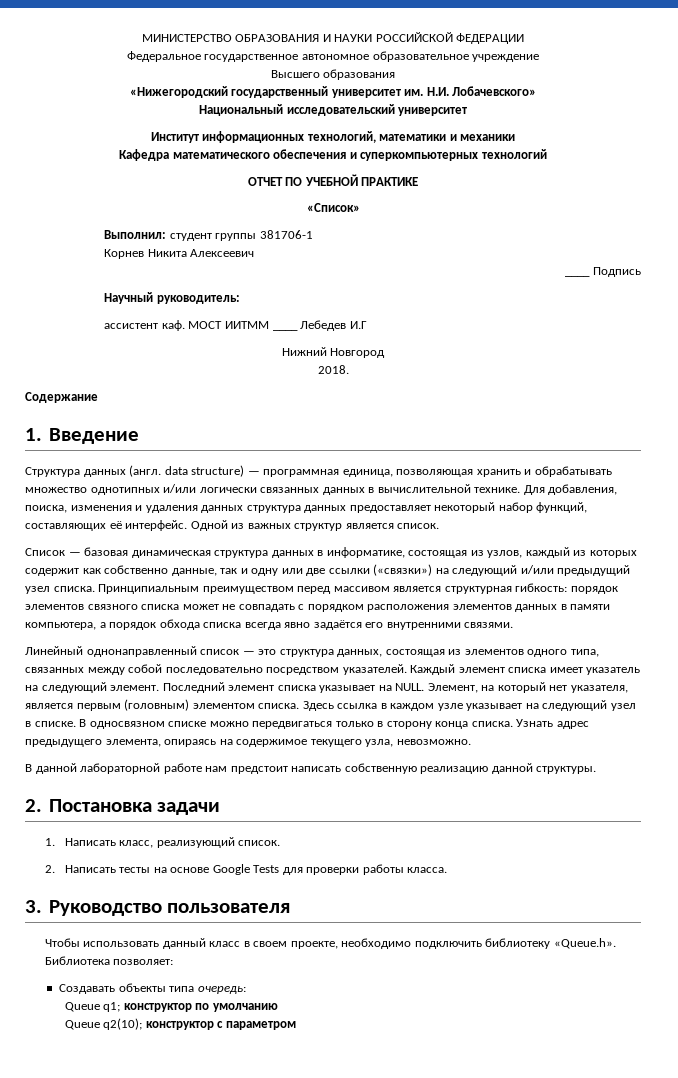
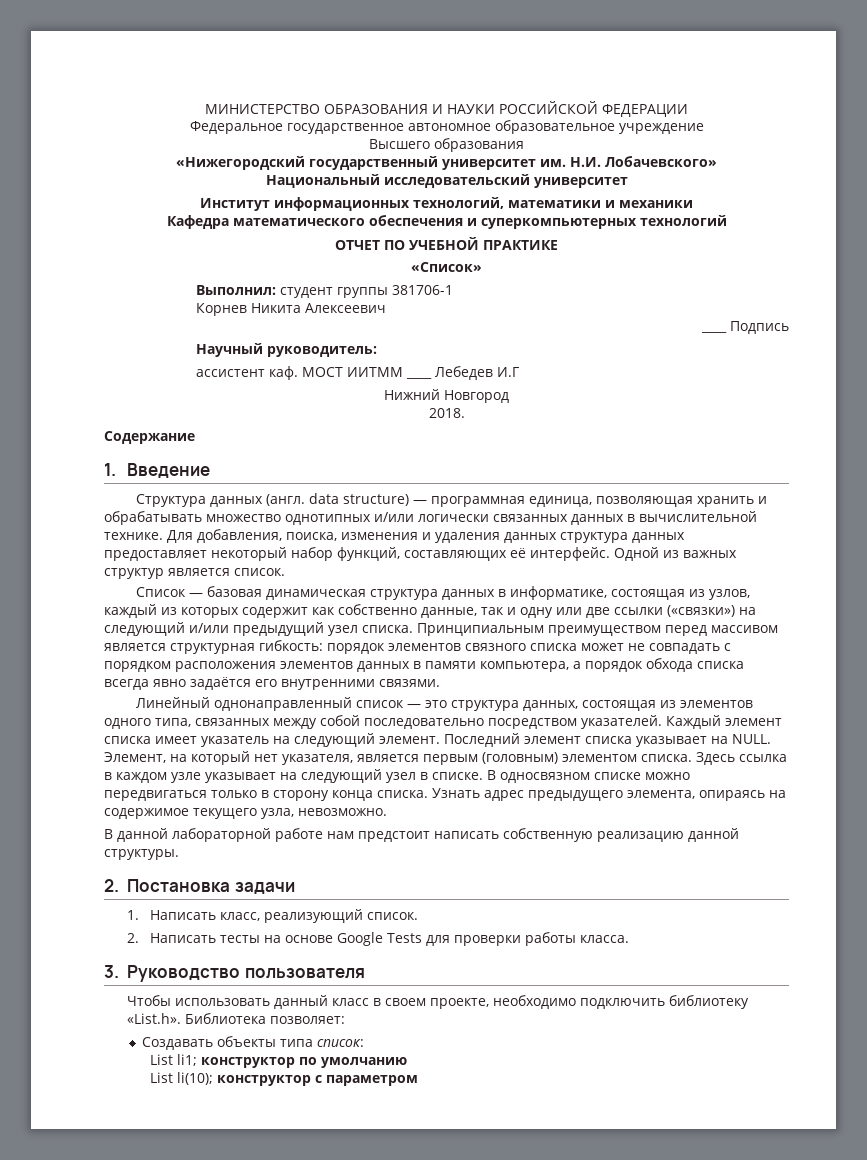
[553,938,616,949] «Queue.h». -> [126,1013,181,1024] «List.h».
[197,986,246,994] [64,1002,121,1012] очередь: // Queue q1; -> [317,1039,365,1047] [149,1054,197,1066] список: // List li1;
[64,1018,143,1030] Queue q2(10); -> [149,1072,213,1085] List li(10);

